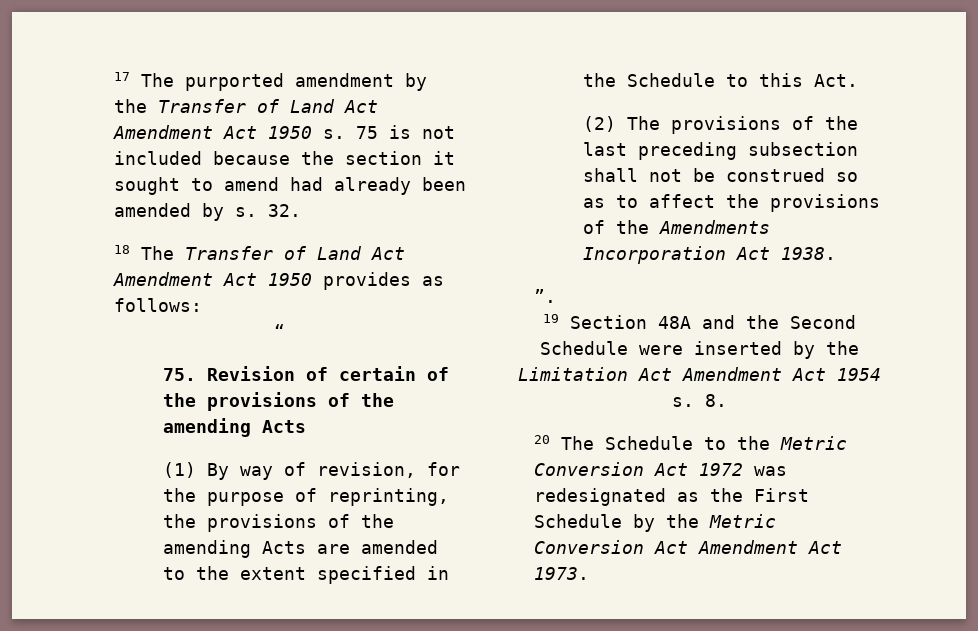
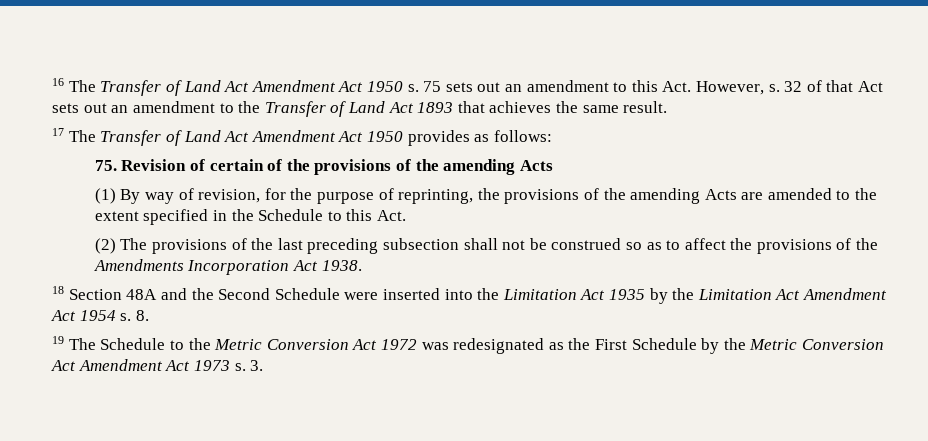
[114,72,428,91] [114,99,148,113] 17 The purported amendment by the -> [52,78,96,92] 16 The
[389,125,456,139] [114,151,456,165] [114,177,467,195] [114,203,302,221] [114,245,131,254] is not included because the section it sought to amend had already been amended by s. 32. // 18 -> [445,80,883,95] [52,101,668,117] [52,128,65,136] sets out an amendment to this Act. However, s. 32 of that Act sets out an amendment to the Transfer of Land Act 1893 that achieves the same result. // 17
[273,324,285,338] // “ -> (552, 136) none
[534,289,557,303] [542,314,559,323] ”. // 19 -> [52,286,65,294] 18
(782, 348) none -> [444,288,645,300] into the Limitation Act 1935
[534,435,551,444] 20 -> [52,336,65,344] 19
[534,567,590,580] 1973. -> [194,360,264,371] 1973 s. 3.

